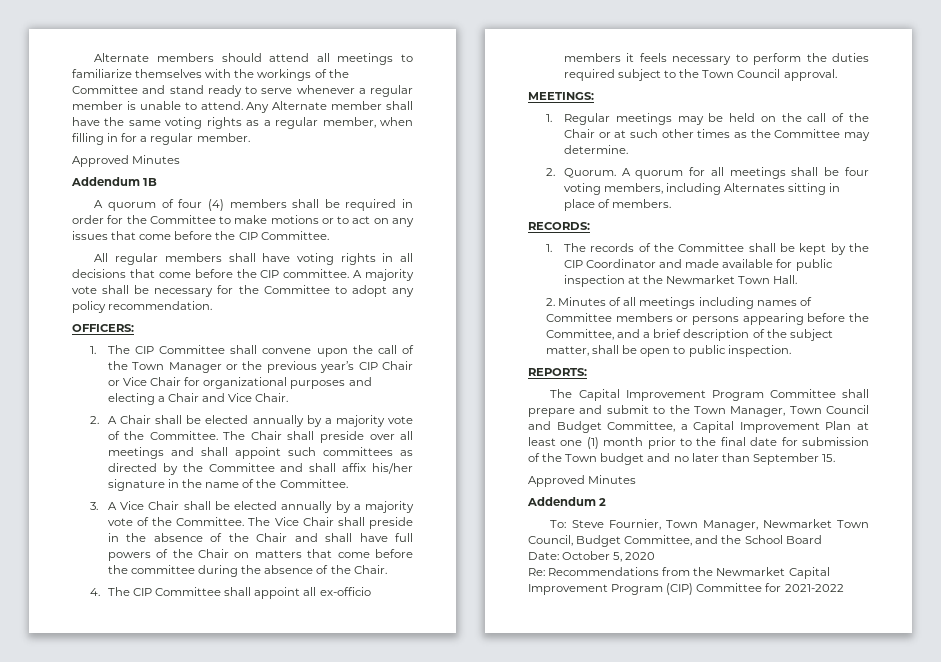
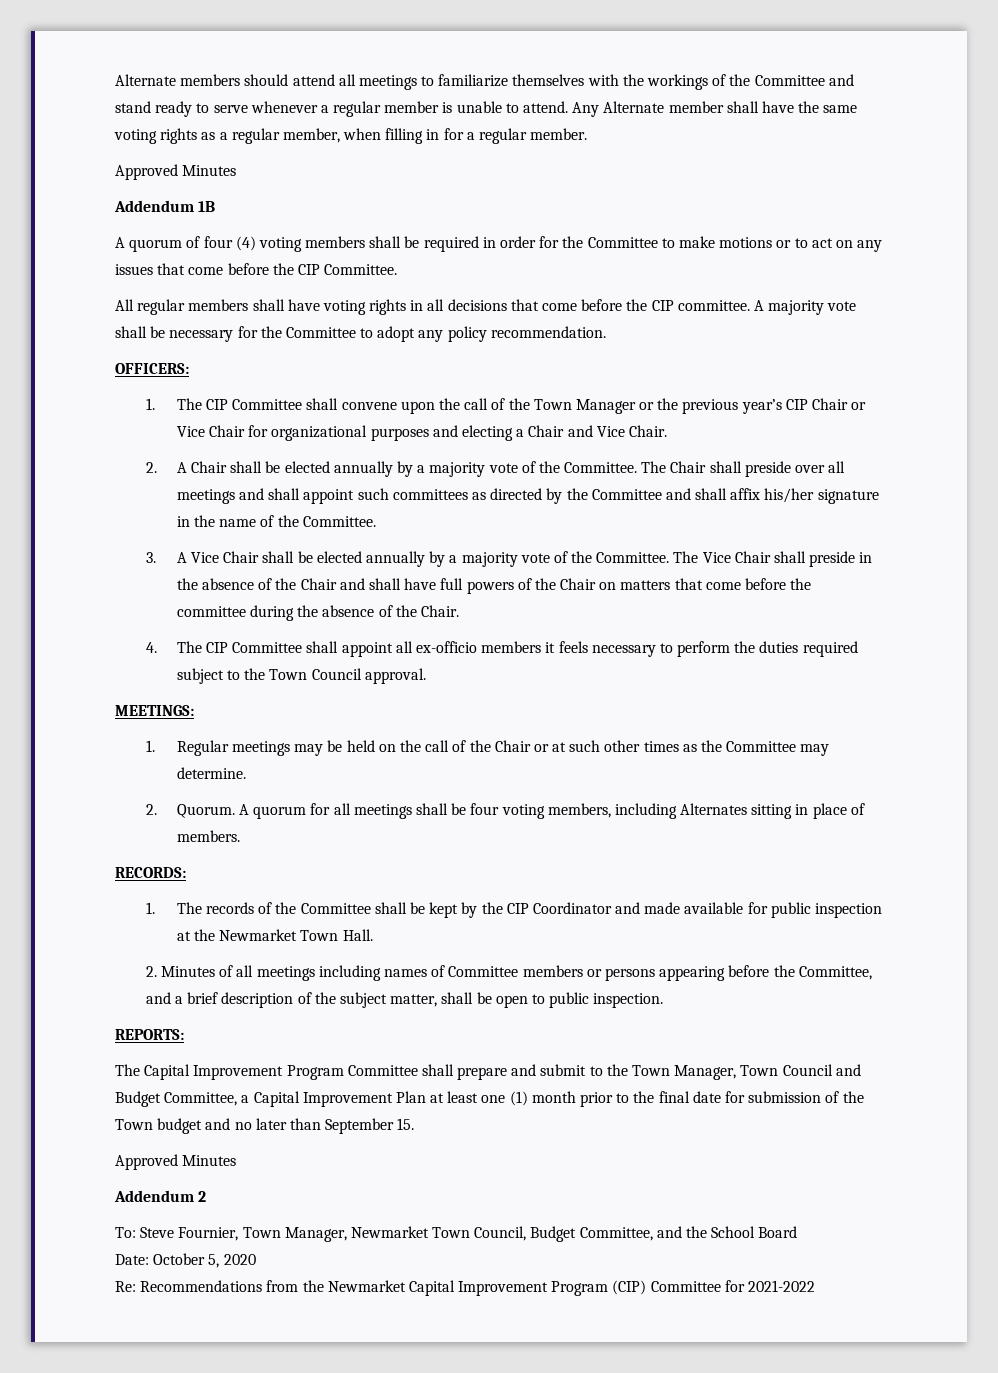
(224, 205) none -> [258,237,302,252] voting

